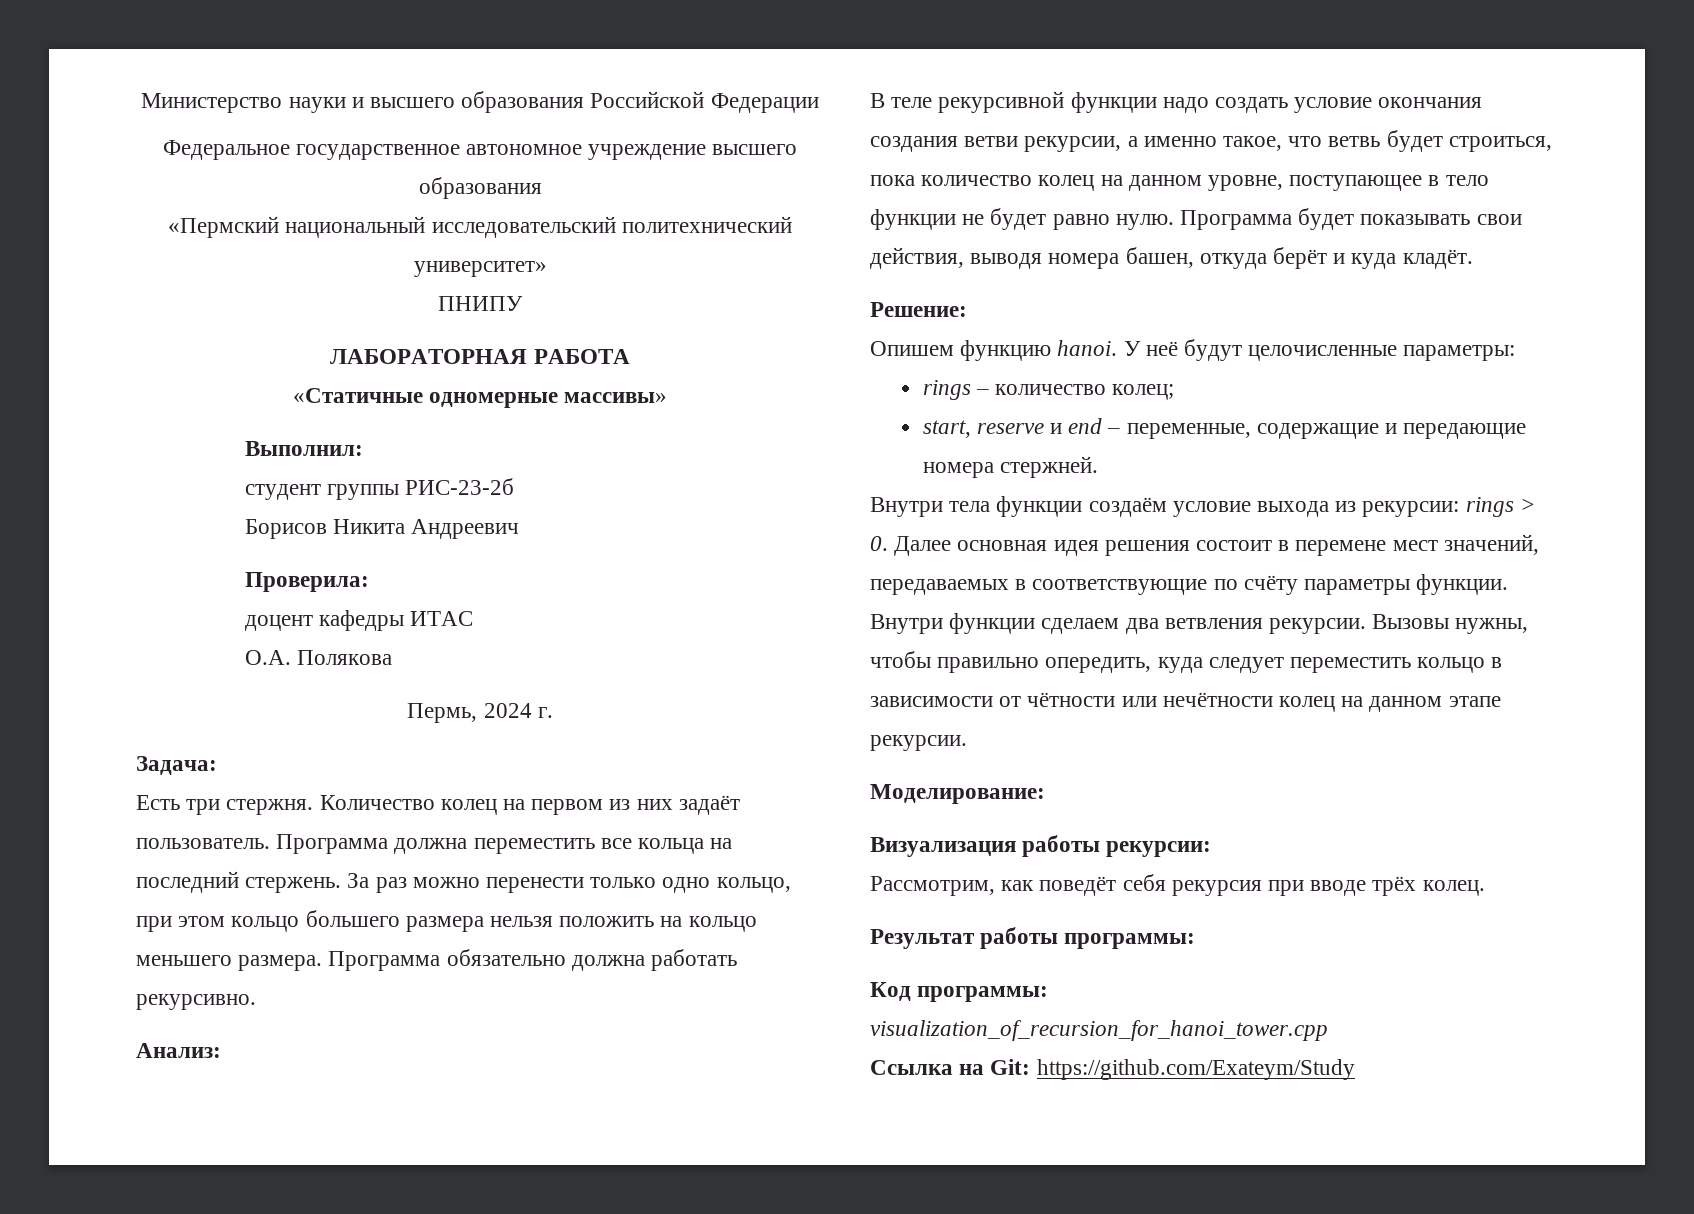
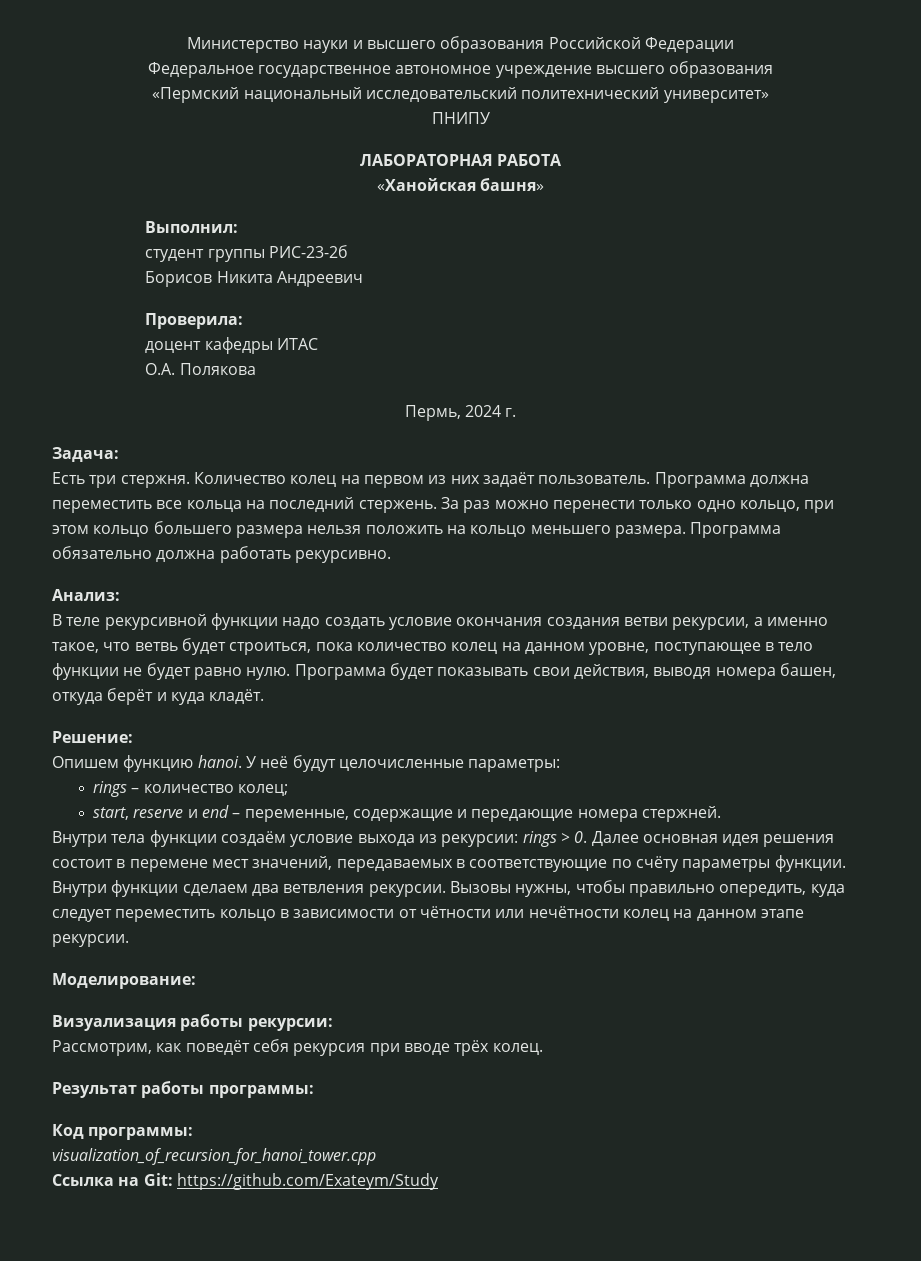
[292,388,668,408] «Статичные одномерные массивы» -> [376,178,545,191] «Ханойская башня»

